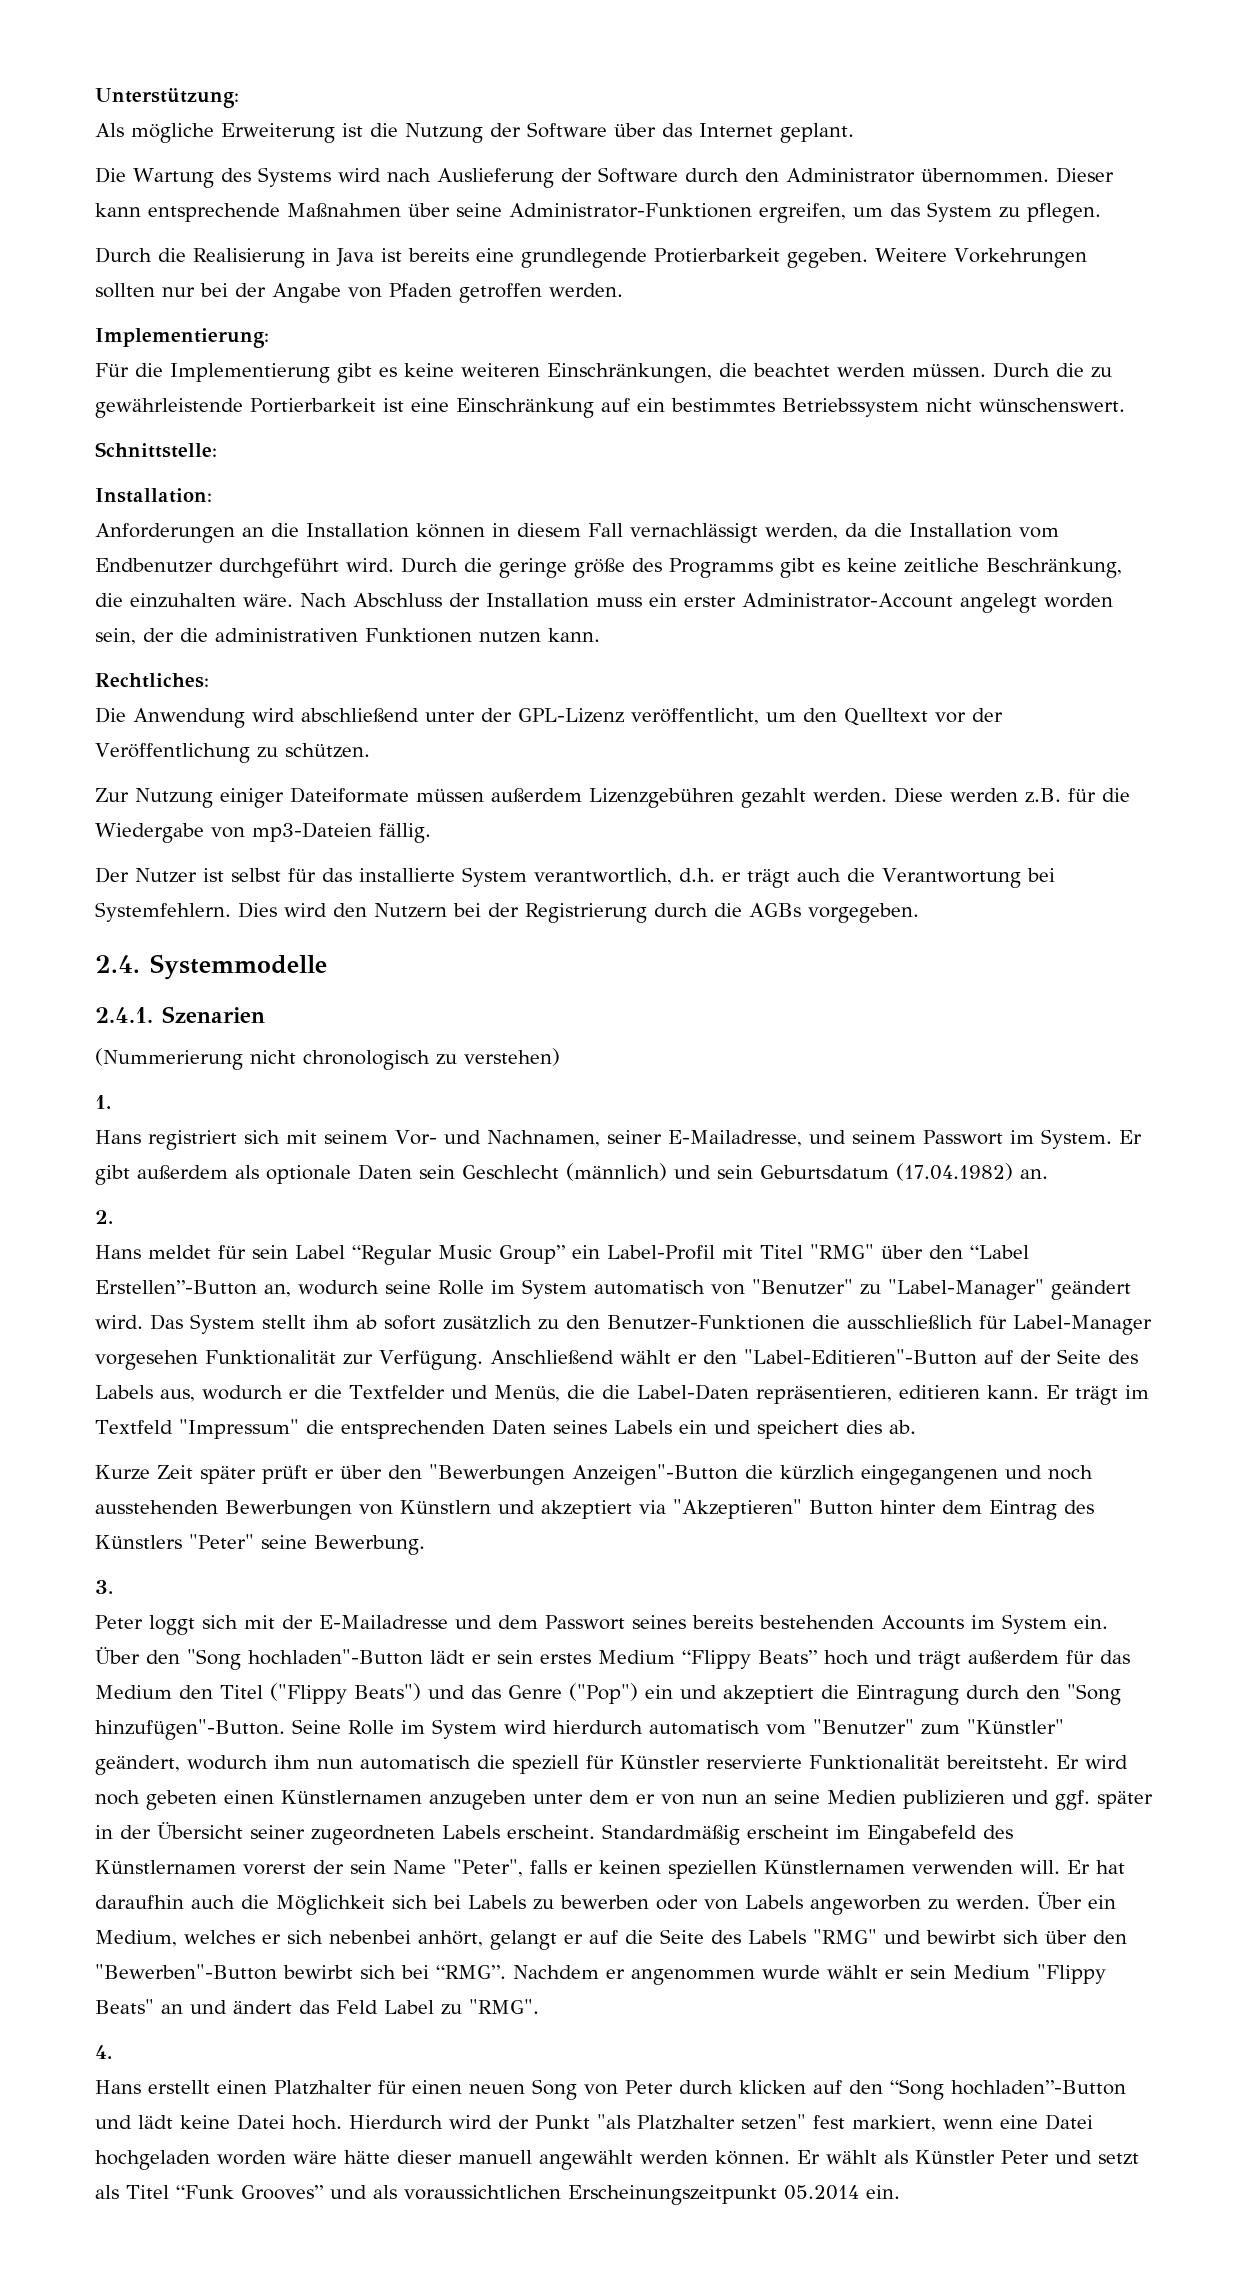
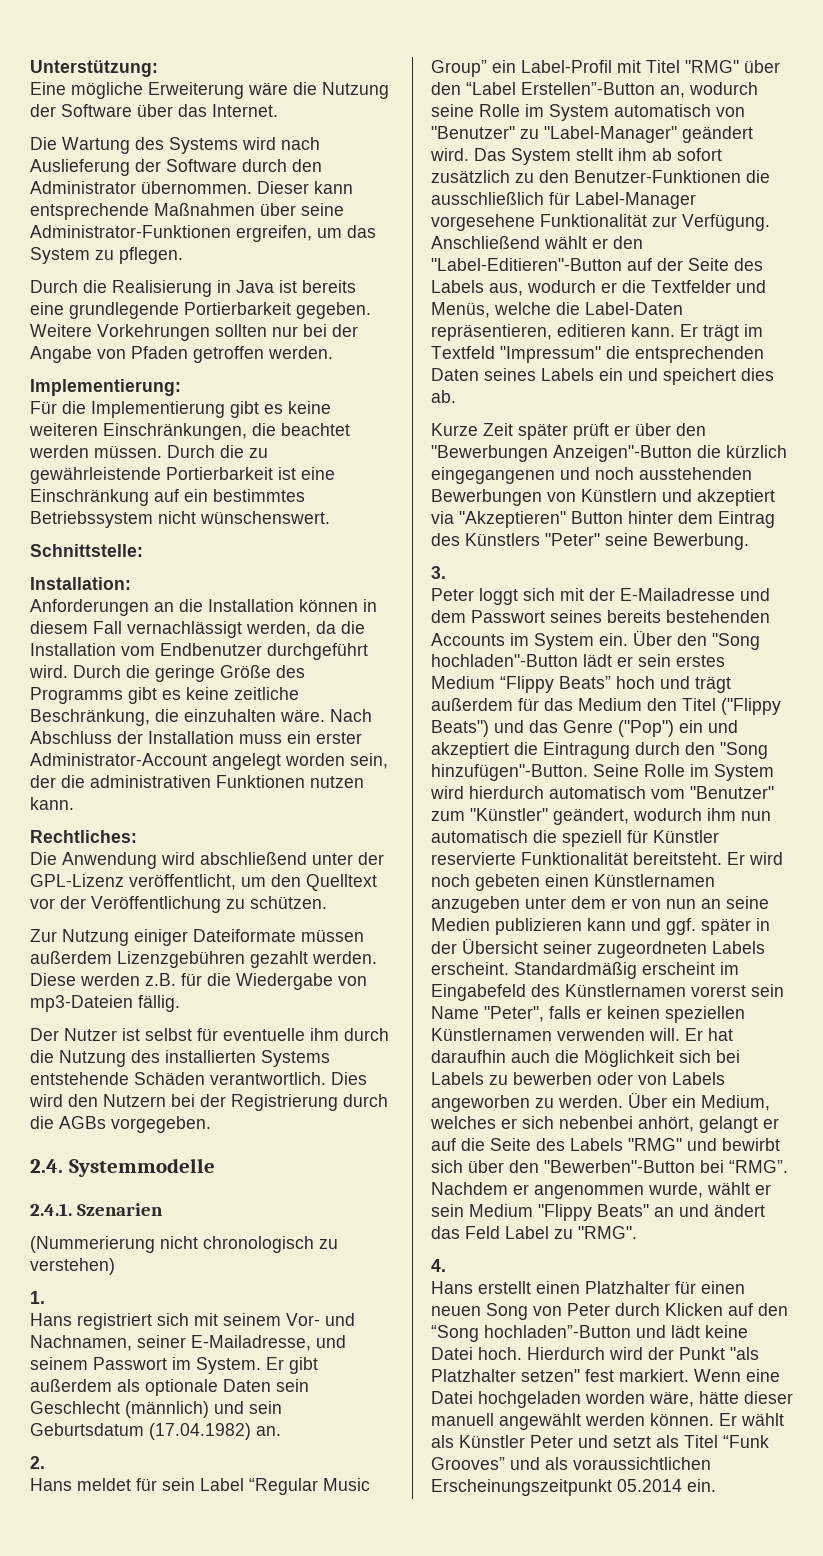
[95,123,124,137] Als -> [30,82,66,95] Eine
[342,123,363,137] ist -> [248,82,288,95] wäre
[699,123,854,143] Internet geplant. -> [212,104,278,117] Internet.
[654,248,780,263] Protierbarkeit -> [184,302,291,315] Portierbarkeit
[574,558,625,578] größe -> [220,665,271,678] Größe
[322,867,1055,888] [95,902,231,922] das installierte System verantwortlich, d.h. er trägt auch die Verantwortung bei Systemfehlern. -> [223,1028,389,1041] [30,1050,330,1067] [30,1072,326,1085] eventuelle ihm durch die Nutzung des installierten Systems entstehende Schäden verantwortlich.
[95,1350,198,1370] vorgesehen -> [431,214,535,231] vorgesehene
[566,1385,595,1399] die -> [494,302,551,315] welche
(1005, 1799) none -> [587,918,626,931] kann
[313,1860,344,1874] der -> (746, 991) none
[283,1965,396,1979] bewirbt sich -> (695, 1166) none
[762,1965,820,1979] wurde -> [648,1182,703,1198] wurde,
[738,2080,806,2094] klicken -> [665,1303,723,1316] Klicken
[852,2115,993,2132] markiert, wenn -> [619,1369,741,1382] markiert. Wenn
[293,2151,337,2164] wäre -> [649,1391,694,1407] wäre,

